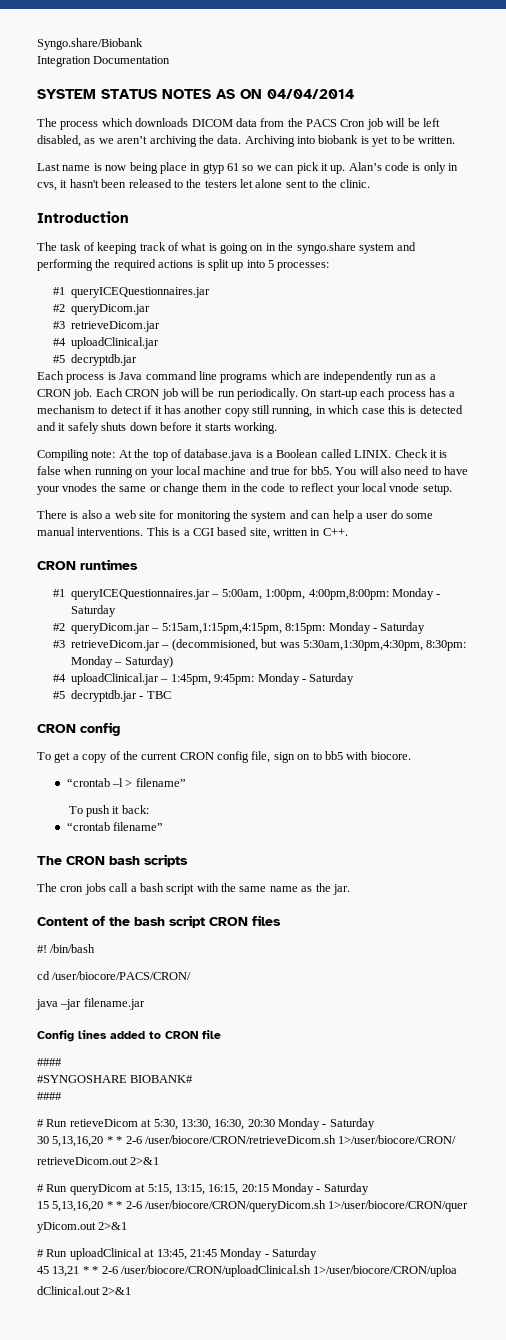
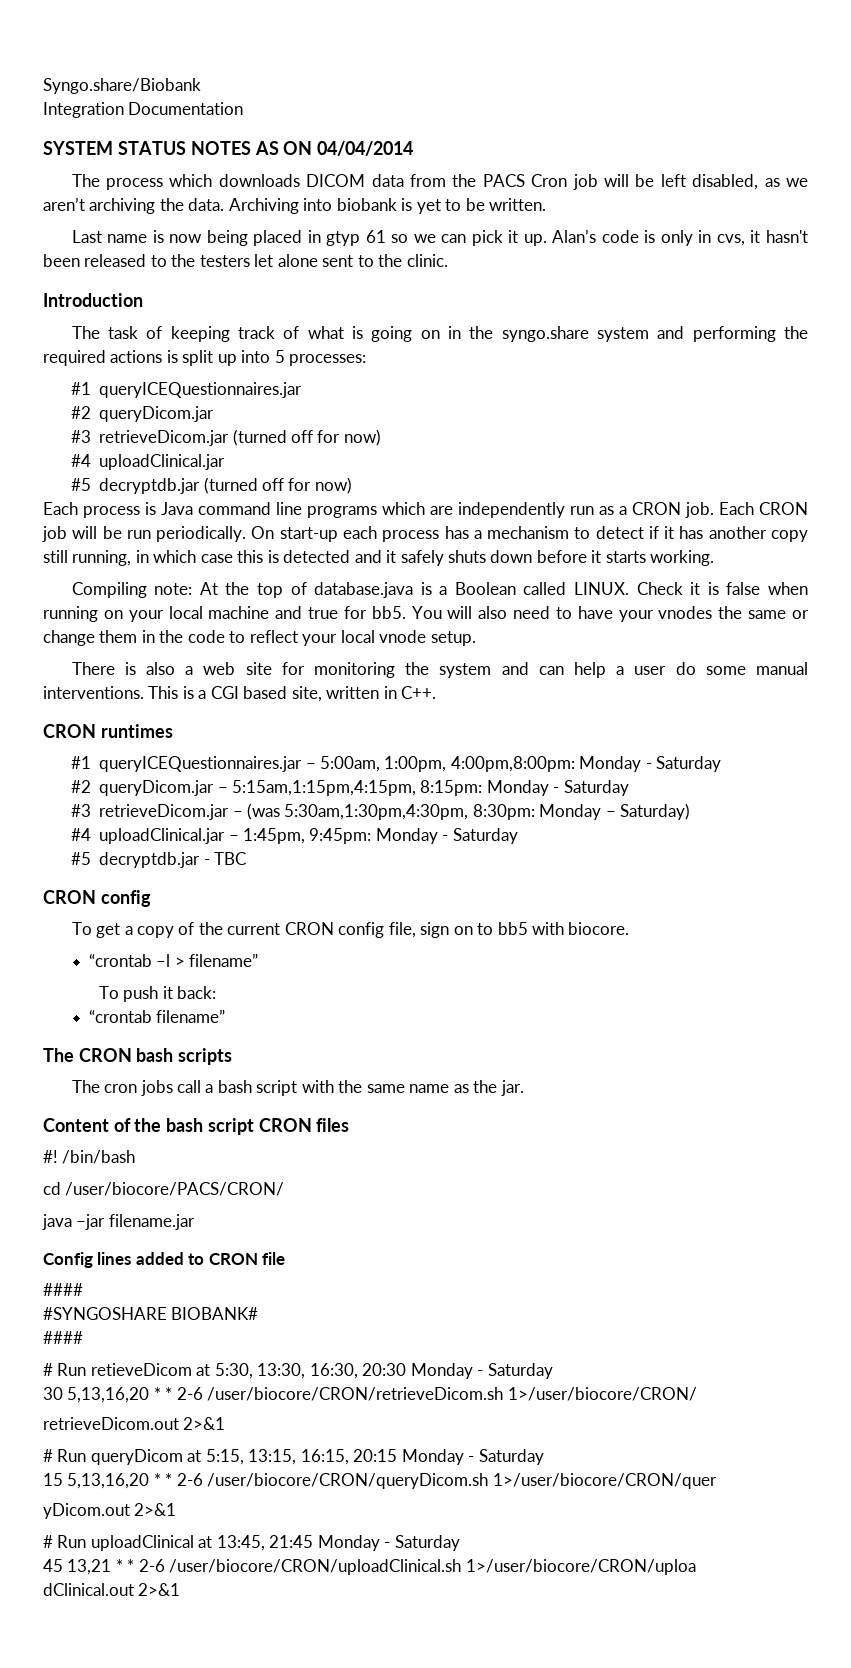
[159,162,187,174] place -> [253,230,303,246] placed
(161, 326) none -> [232,429,381,446] (turned off for now)
(138, 360) none -> [203,477,352,494] (turned off for now)
[354,450,392,458] LINIX. -> [574,582,630,595] LINUX.
[171,639,300,651] (decommisioned, but was -> [247,803,281,820] (was

